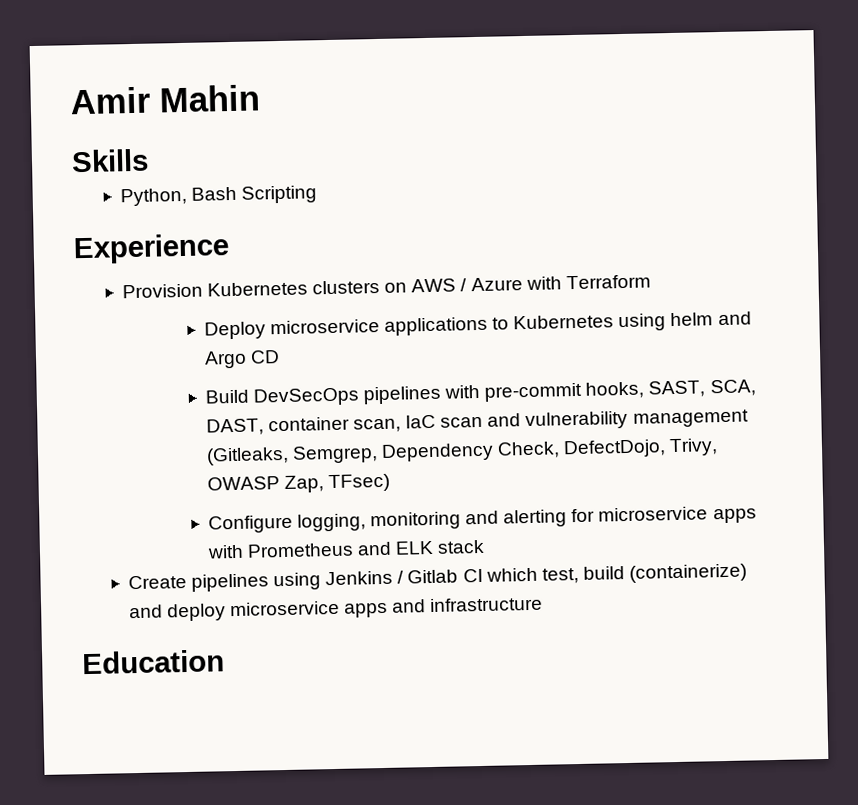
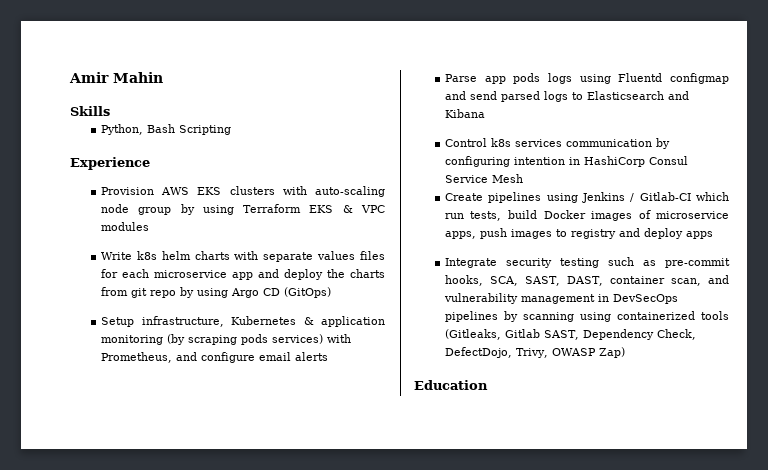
[206,274,651,297] [203,311,752,340] [203,350,280,369] [204,379,756,407] [205,409,749,436] [205,438,719,466] [206,473,390,493] [207,506,757,534] [206,539,486,559] Kubernetes clusters on AWS / Azure with Terraform // Deploy microservice applications to Kubernetes using helm and Argo CD // Build DevSecOps pipelines with pre-commit hooks, SAST, SCA, DAST, container scan, IaC scan and vulnerability management (Gitleaks, Semgrep, Dependency Check, DefectDojo, Trivy, OWASP Zap, TFsec) // Configure logging, monitoring and alerting for microservice apps with Prometheus and ELK stack -> [161,186,385,197] [100,204,385,215] [100,222,149,231] [100,251,385,262] [100,269,386,280] [100,287,331,298] [100,316,385,327] [100,334,351,345] [100,352,328,363] [444,73,729,84] [444,91,689,102] [444,109,485,118] [444,138,670,149] [444,156,688,167] [444,174,523,183] AWS EKS clusters with auto-scaling node group by using Terraform EKS & VPC modules // Write k8s helm charts with separate values files for each microservice app and deploy the charts from git repo by using Argo CD (GitOps) // Setup infrastructure, Kubernetes & application monitoring (by scraping pods services) with Prometheus, and configure email alerts // Parse app pods logs using Fluentd configmap and send parsed logs to Elasticsearch and Kibana // Control k8s services communication by configuring intention in HashiCorp Consul Service Mesh
[407,563,748,584] [128,596,544,622] Gitlab CI which test, build (containerize) and deploy microservice apps and infrastructure -> [639,192,729,201] [444,210,729,221] [444,228,713,239] [444,257,730,268] [444,275,729,286] [443,293,678,304] [444,311,729,322] [444,329,696,340] [444,347,625,358] Gitlab-CI which run tests, build Docker images of microservice apps, push images to registry and deploy apps // Integrate security testing such as pre-commit hooks, SCA, SAST, DAST, container scan, and vulnerability management in DevSecOps pipelines by scanning using containerized tools (Gitleaks, Gitlab SAST, Dependency Check, DefectDojo, Trivy, OWASP Zap)

